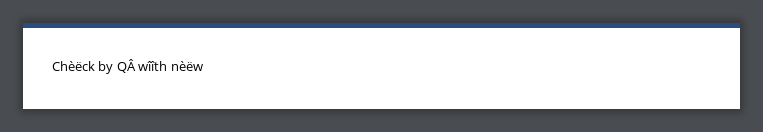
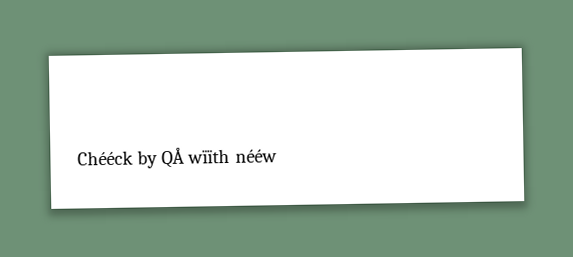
[52,59,203,74] Chèëck by QÂ wîîth nèëw -> [77,147,277,169] Chééck by QÅ wïïth nééw

